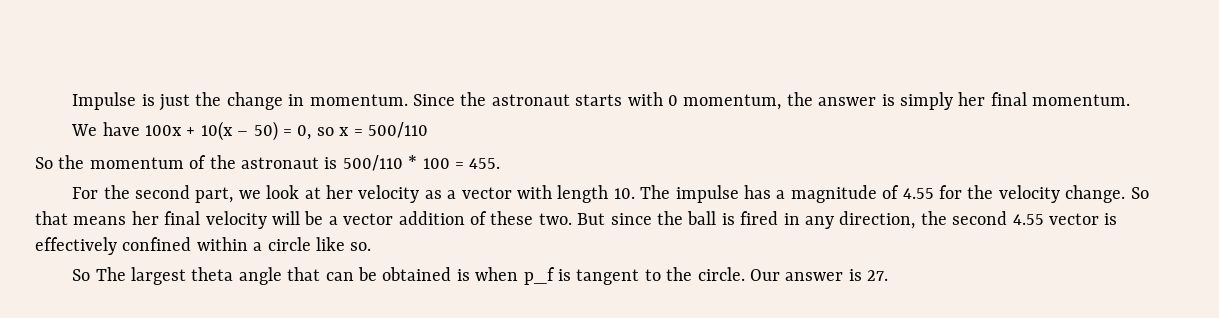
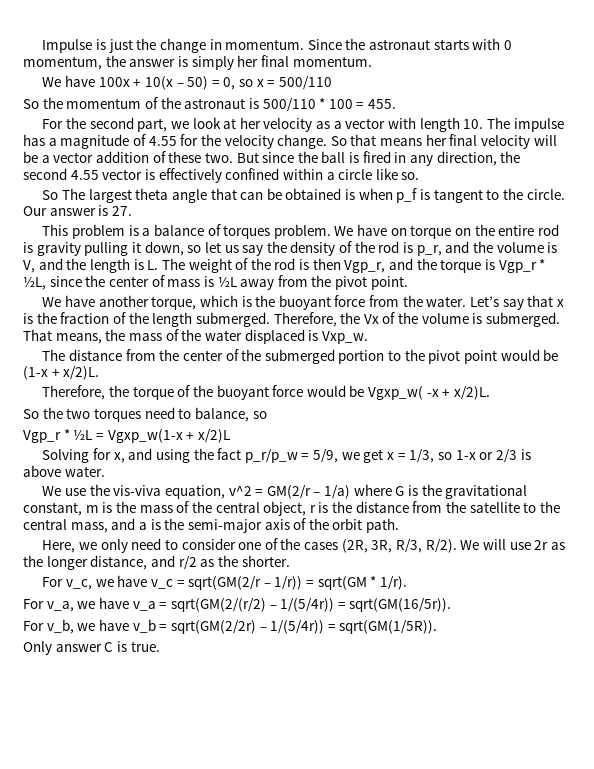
(889, 275) none -> [42,224,559,239] [23,241,558,256] [23,258,546,273] [23,275,408,290] [42,295,564,310] [23,312,561,327] [23,329,368,344] [42,349,559,364] [23,366,100,380] [42,385,491,400] [23,407,267,422] [23,429,230,443] [42,448,531,463] [23,465,105,477] [42,484,528,499] [23,501,560,516] [23,518,400,533] [42,538,565,553] [23,555,290,570] [42,575,408,590] [23,597,452,612] [23,619,438,634] [23,641,160,655] // This problem is a balance of torques problem. We have on torque on the entire rod is gravity pulling it down, so let us say the density of the rod is p_r, and the volume is V, and the length is L. The weight of the rod is then Vgp_r, and the torque is Vgp_r * ½L, since the center of mass is ½L away from the pivot point. // We have another torque, which is the buoyant force from the water. Let’s say that x is the fraction of the length submerged. Therefore, the Vx of the volume is submerged. That means, the mass of the water displaced is Vxp_w. // The distance from the center of the submerged portion to the pivot point would be (1-x + x/2)L. // Therefore, the torque of the buoyant force would be Vgxp_w( -x + x/2)L. // So the two torques need to balance, so // Vgp_r * ½L = Vgxp_w(1-x + x/2)L // Solving for x, and using the fact p_r/p_w = 5/9, we get x = 1/3, so 1-x or 2/3 is above water. // We use the vis-viva equation, v^2 = GM(2/r – 1/a) where G is the gravitational constant, m is the mass of the central object, r is the distance from the satellite to the central mass, and a is the semi-major axis of the orbit path. // Here, we only need to consider one of the cases (2R, 3R, R/3, R/2). We will use 2r as the longer distance, and r/2 as the shorter. // For v_c, we have v_c = sqrt(GM(2/r – 1/r)) = sqrt(GM * 1/r). // For v_a, we have v_a = sqrt(GM(2/(r/2) – 1/(5/4r)) = sqrt(GM(16/5r)). // For v_b, we have v_b = sqrt(GM(2/2r) – 1/(5/4r)) = sqrt(GM(1/5R)). // Only answer C is true.

